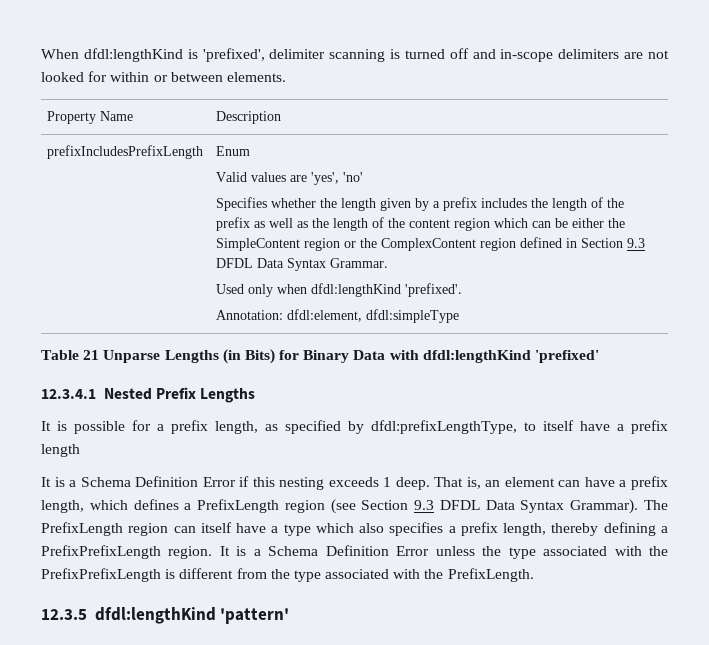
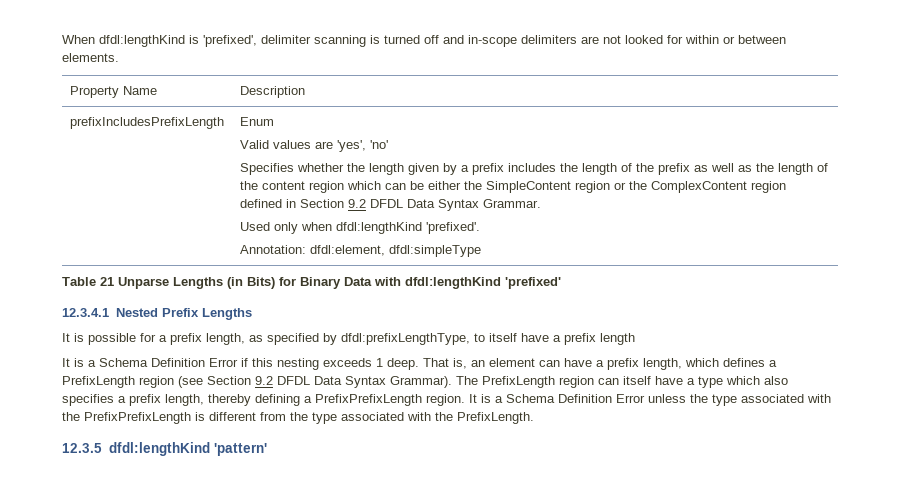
[627,238,646,248] 9.3 -> [347,199,366,208] 9.2
[414,500,435,510] 9.3 -> [255,376,273,385] 9.2

